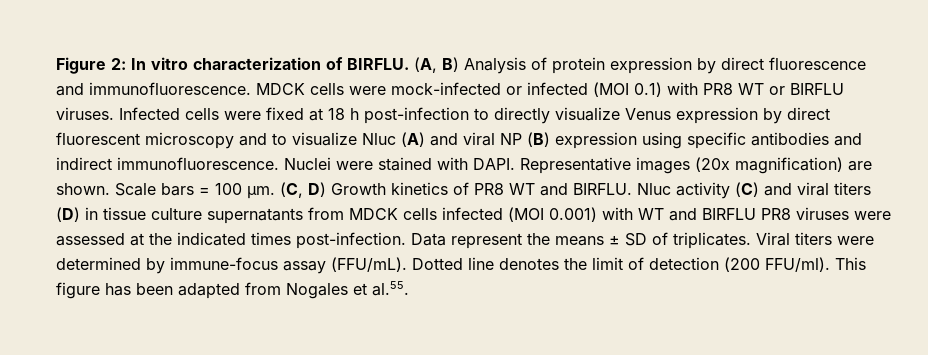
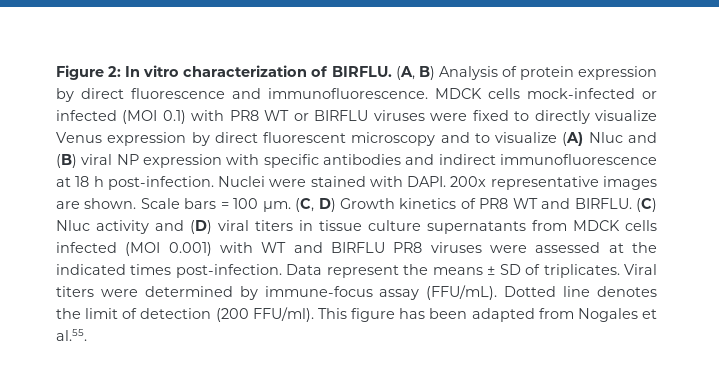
[349,86,386,95] were -> (520, 93) none
[56,107,469,124] viruses. Infected cells were fixed at 18 h post-infection -> [373,110,509,121] viruses were fixed
[362,132,862,149] [56,157,279,170] Nluc (A) and viral NP (B) expression using specific antibodies and indirect immunofluorescence. -> [562,132,657,146] [56,154,657,168] [56,176,214,190] (A) Nluc and (B) viral NP expression with specific antibodies and indirect immunofluorescence at 18 h post-infection.
[520,157,843,174] Representative images (20x magnification) -> [450,176,657,190] 200x representative images
(632, 189) none -> [636,198,657,212] (C)
[735,182,792,197] (C) and -> [155,220,212,234] and (D)
[56,207,80,222] (D) -> (293, 225) none

